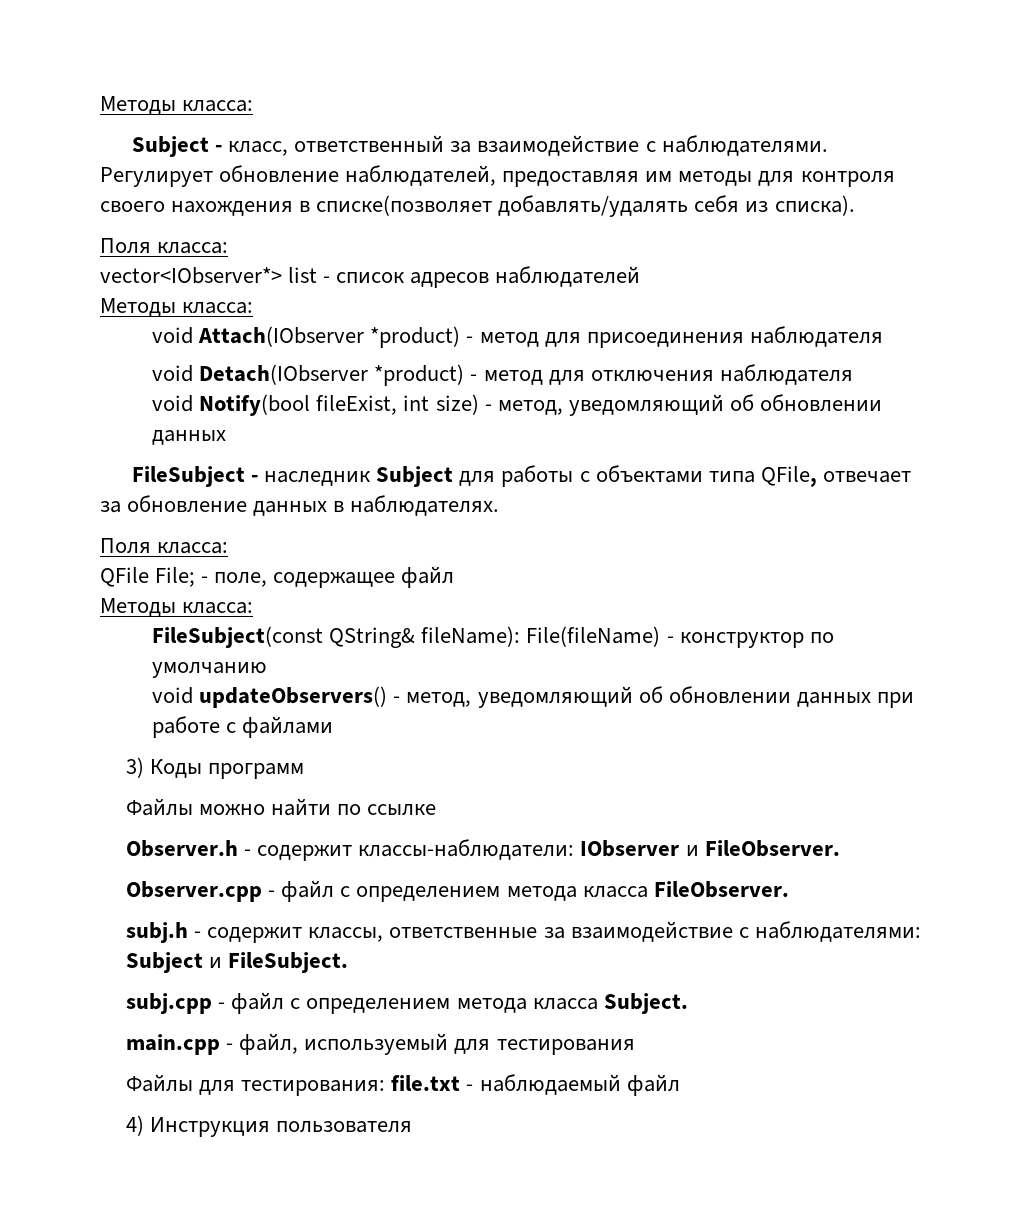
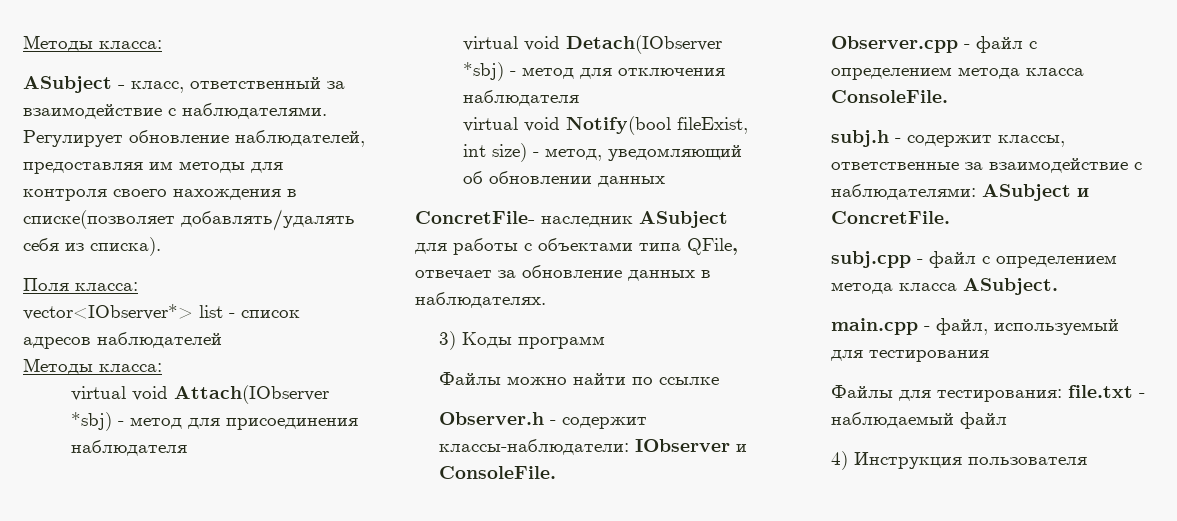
[100,96,254,115] [132,136,210,157] Методы класса: // Subject -> [23,35,162,52] [23,76,112,93] Методы класса: // ASubject
(254, 308) none -> [71,386,127,401] virtual
[370,326,461,348] *product) -> [71,412,113,431] *sbj)
(883, 336) none -> [463,36,519,51] virtual
[374,364,465,386] *product) -> [463,62,505,81] *sbj)
(853, 374) none -> [463,117,519,132] virtual
[132,466,454,487] FileSubject - наследник Subject -> [415,211,728,228] ConcretFile- наследник ASubject
[100,538,229,554] [100,566,455,588] [100,598,254,617] [152,626,834,648] [152,662,268,678] [152,686,914,708] [152,716,334,738] // Поля класса: // QFile File; - поле, содержащее файл // Методы класса: // FileSubject(const QString& fileName): File(fileName) - конструктор по умолчанию // void updateObservers() - метод, уведомляющий об обновлении данных при работе с файлами -> (546, 300) none
[704,840,840,857] FileObserver. -> [439,466,557,479] ConsoleFile.
[653,881,789,898] FileObserver. -> [831,90,949,103] ConsoleFile.
[126,952,349,973] Subject и FileSubject. -> [982,184,1090,201] [831,211,951,224] ASubject и ConcretFile.
[603,993,688,1014] Subject. -> [963,278,1059,295] ASubject.

